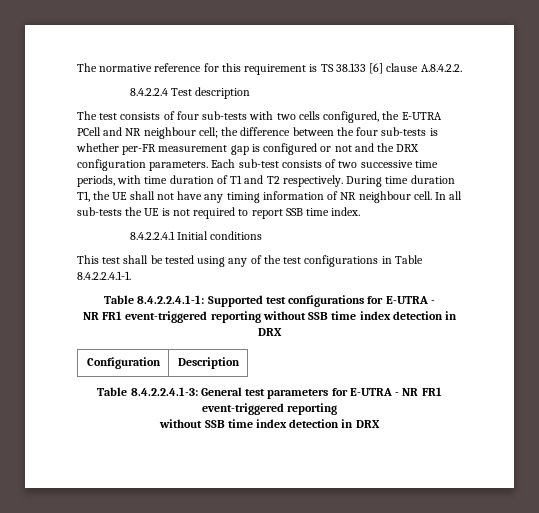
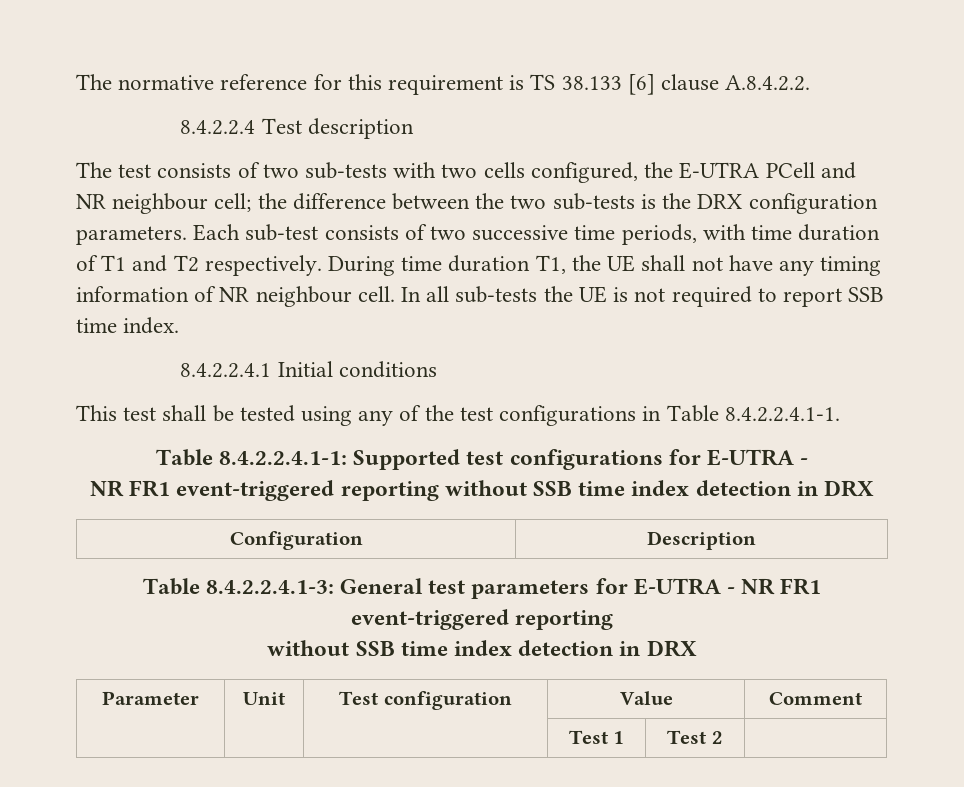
[176,111,199,120] four -> [262,164,299,178] two
[356,127,379,136] four -> [510,195,547,209] two
[76,143,374,155] whether per-FR measurement gap is configured or not and -> (656, 201) none
(380, 424) none -> [102,691,199,705] [243,692,285,705] [339,691,512,710] [619,691,673,705] [769,692,862,705] [568,730,625,744] [667,730,723,744] // Parameter | Unit | Test configuration | Value | Comment // | | | Test 1 | Test 2 |

